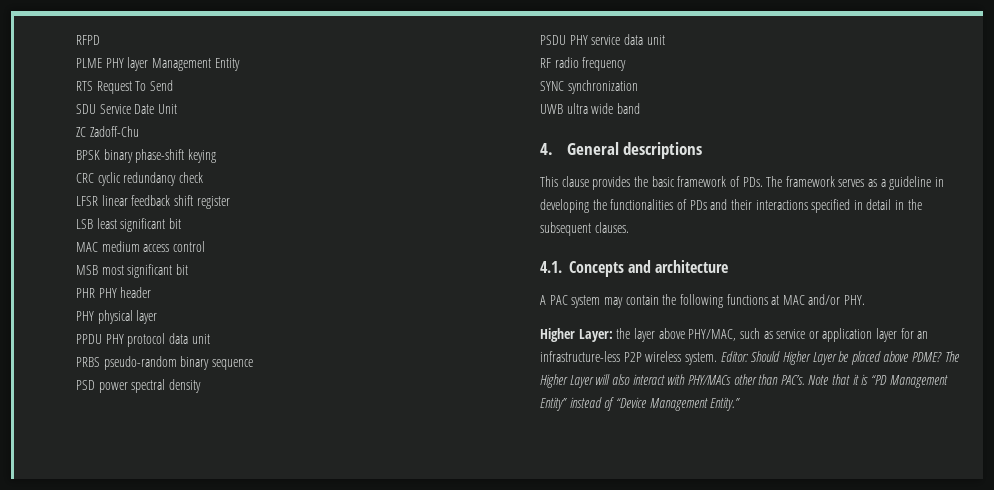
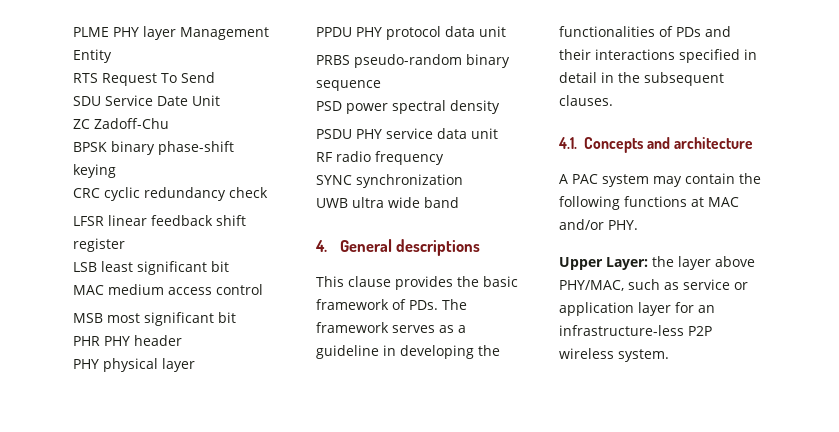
[76,35,100,45] RFPD // -> (73, 32) none
[540,328,575,342] Higher -> [559,257,603,270] Upper
[720,351,960,365] [540,374,948,388] [540,397,741,411] Editor: Should Higher Layer be placed above PDME? The Higher Layer will also interact with PHY/MACs other than PAC’s. Note that it is “PD Management Entity” instead of “Device Management Entity.” -> (669, 355) none

